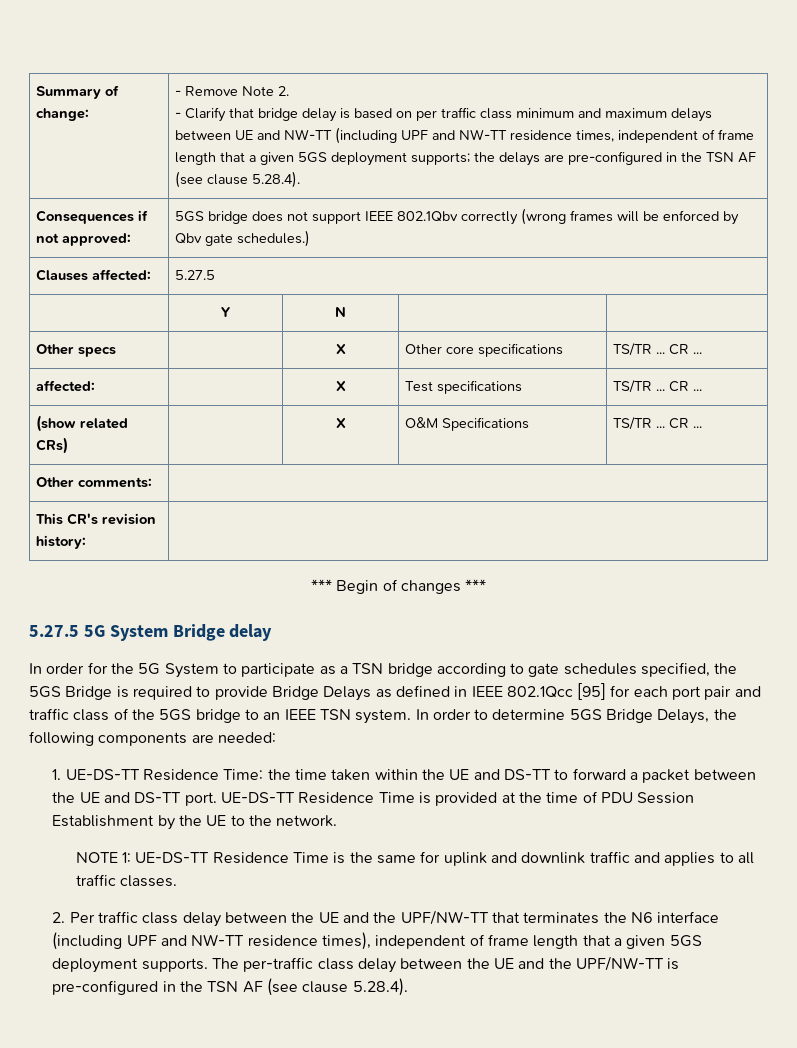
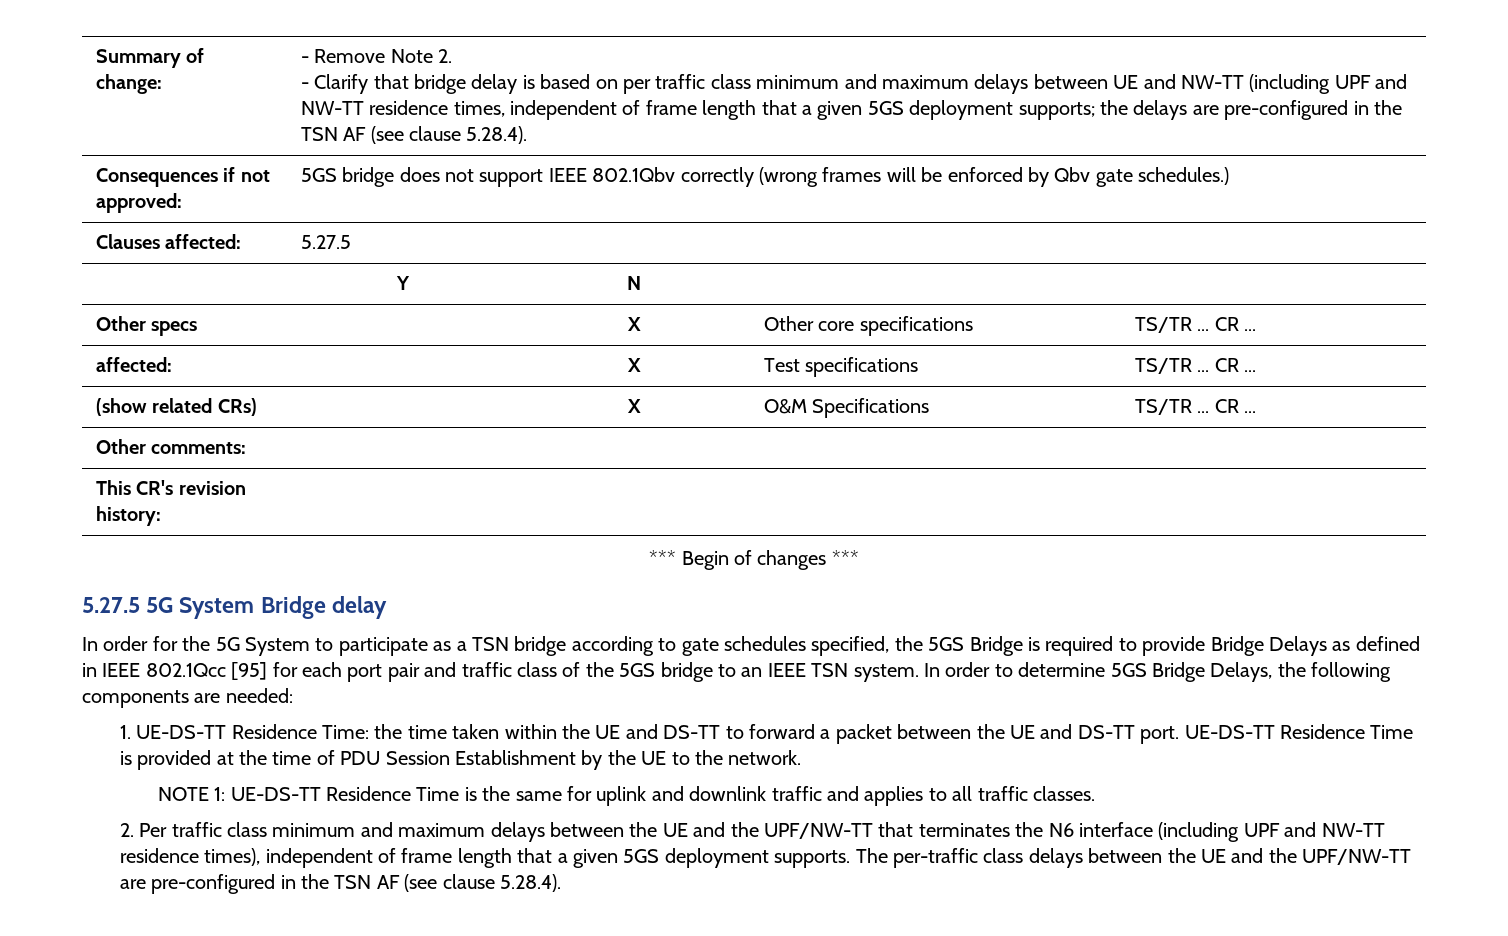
[182,912,221,927] delay -> [272,822,545,842] minimum and maximum delays
[358,956,680,973] delay between the UE and the UPF/NW-TT is -> [1028,848,1412,868] [119,879,146,889] delays between the UE and the UPF/NW-TT are

